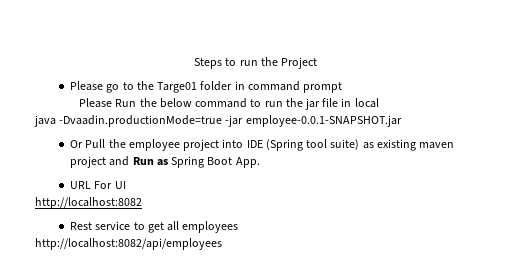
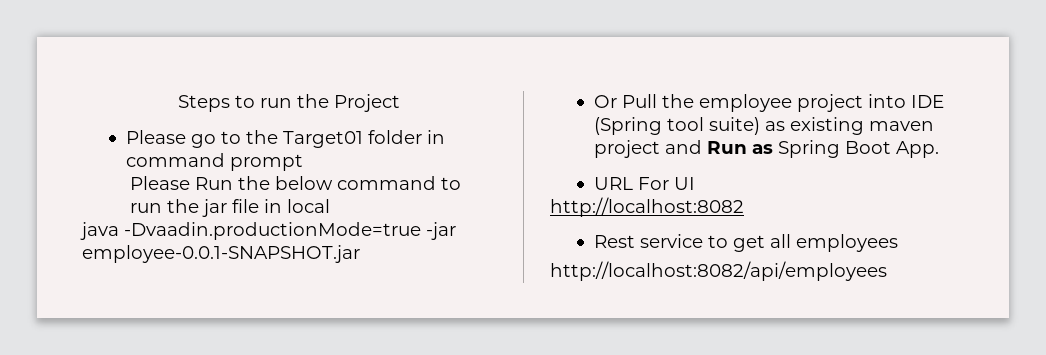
[157,82,198,93] Targe01 -> [283,131,364,148] Target01

